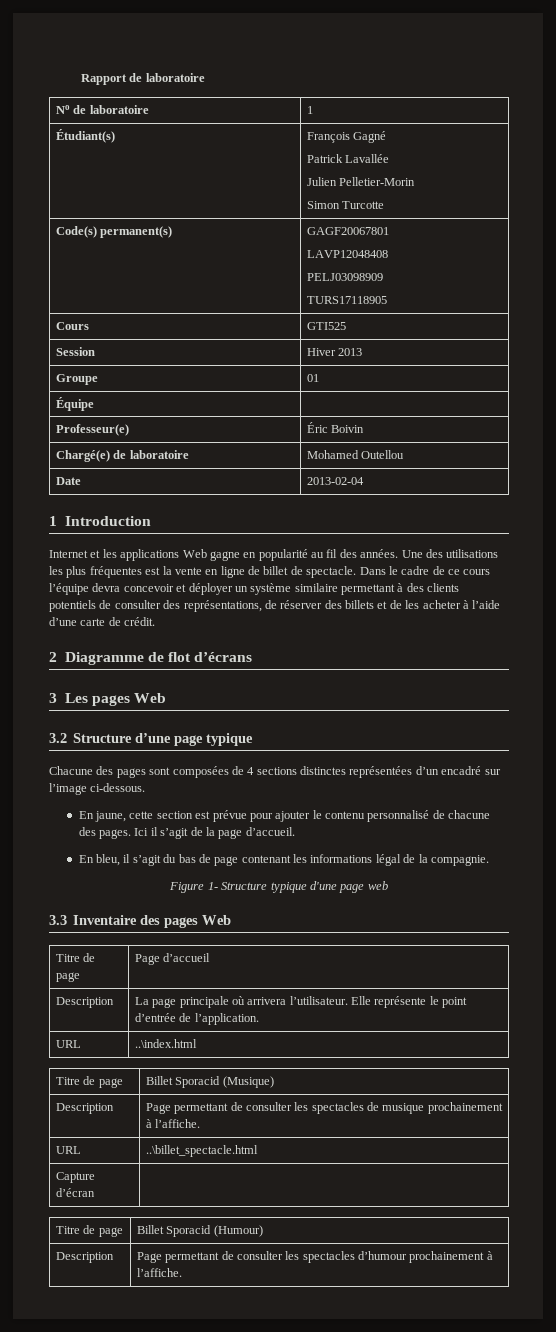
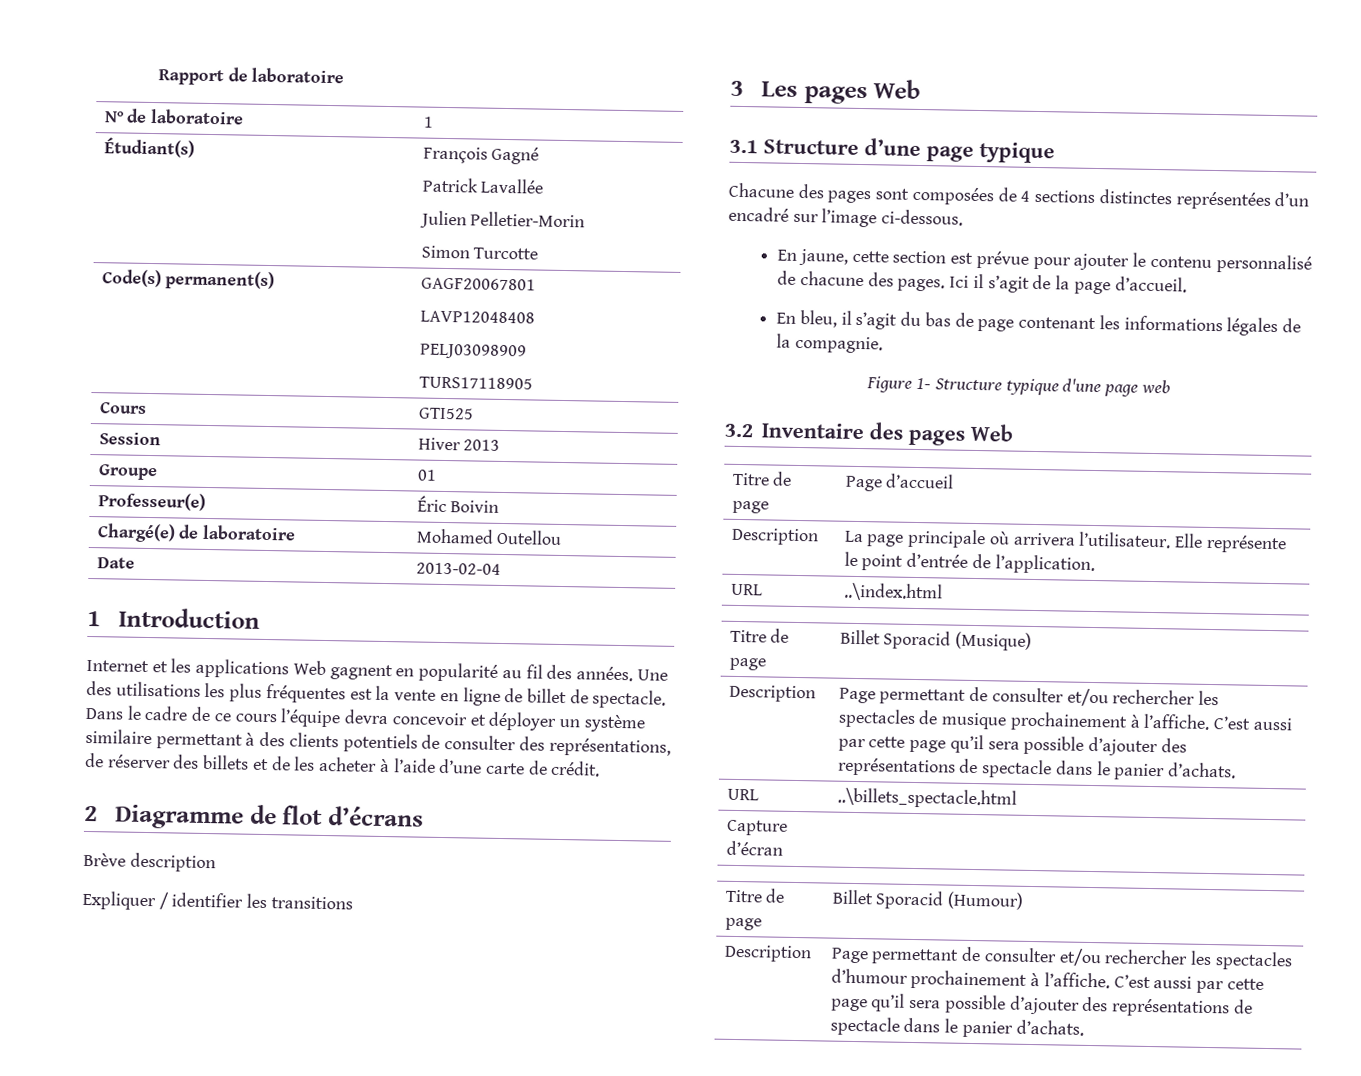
[55,397,94,411] // Équipe | -> (437, 475) none
[209,551,240,561] gagne -> [329,664,393,681] gagnent
(253, 657) none -> [83,852,216,873] [82,890,353,911] // Brève description // Expliquer / identifier les transitions
[49,733,67,743] 3.2 -> [729,139,758,154] 3.1
[375,854,401,866] légal -> [1226,317,1279,337] légales
[49,915,67,925] 3.3 -> [724,423,753,438] 3.2
(292, 1106) none -> [1066,688,1196,707] et/ou rechercher
[55,1146,81,1154] [145,1145,258,1157] // URL | ..\billet_spectacle.html -> [1212,716,1293,731] [837,734,1187,757] [837,757,1236,781] [726,788,759,801] [836,787,1017,809] C’est aussi par cette page qu’il sera possible d’ajouter des représentations de spectacle dans le panier d’achats. // URL | ..\billets_spectacle.html
(283, 1255) none -> [1058,948,1189,967] et/ou rechercher
(182, 1272) none -> [1113,974,1264,994] [830,993,1253,1018] [829,1016,1084,1038] C’est aussi par cette page qu’il sera possible d’ajouter des représentations de spectacle dans le panier d’achats.

